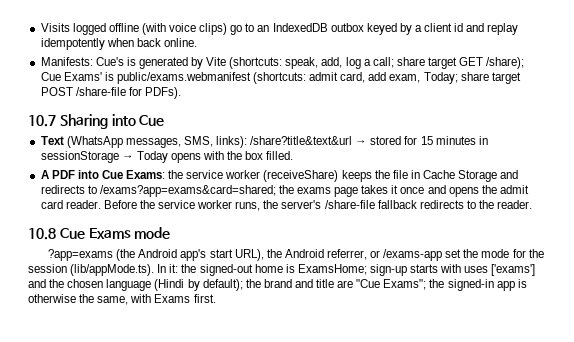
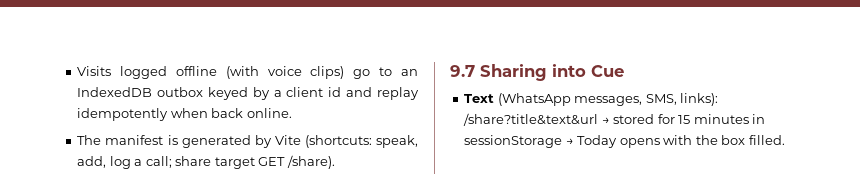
[40,57,124,66] Manifests: Cue's -> [77,135,164,145] The manifest
[486,57,525,69] [40,72,521,84] [40,87,181,99] [28,115,56,127] /share); Cue Exams' is public/exams.webmanifest (shortcuts: admit card, add exam, Today; share target POST /share-file for PDFs). // 10.7 -> [286,155,335,169] [450,65,475,77] /share). // 9.7
[40,170,519,182] [40,185,529,197] [40,200,533,211] [28,227,171,240] [48,249,544,261] [28,264,536,276] [28,279,527,291] [28,294,216,305] // A PDF into Cue Exams: the service worker (receiveShare) keeps the file in Cache Storage and redirects to /exams?app=exams&card=shared; the exams page takes it once and opens the admit card reader. Before the service worker runs, the server's /share-file fallback redirects to the reader. // 10.8 Cue Exams mode // ?app=exams (the Android app's start URL), the Android referrer, or /exams-app set the mode for the session (lib/appMode.ts). In it: the signed-out home is ExamsHome; sign-up starts with uses ['exams'] and the chosen language (Hindi by default); the brand and title are "Cue Exams"; the signed-in app is otherwise the same, with Exams first. -> (785, 140) none

